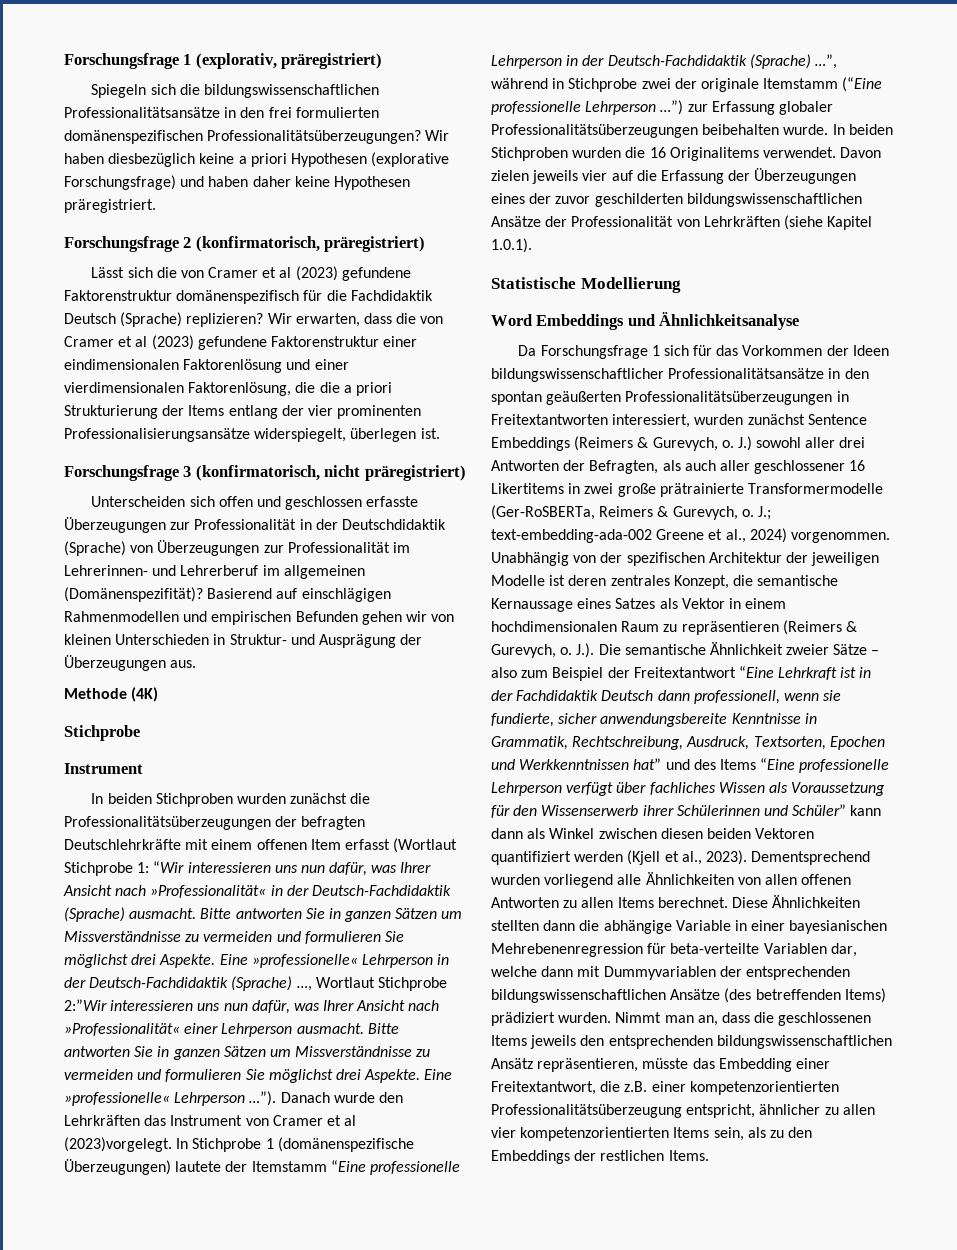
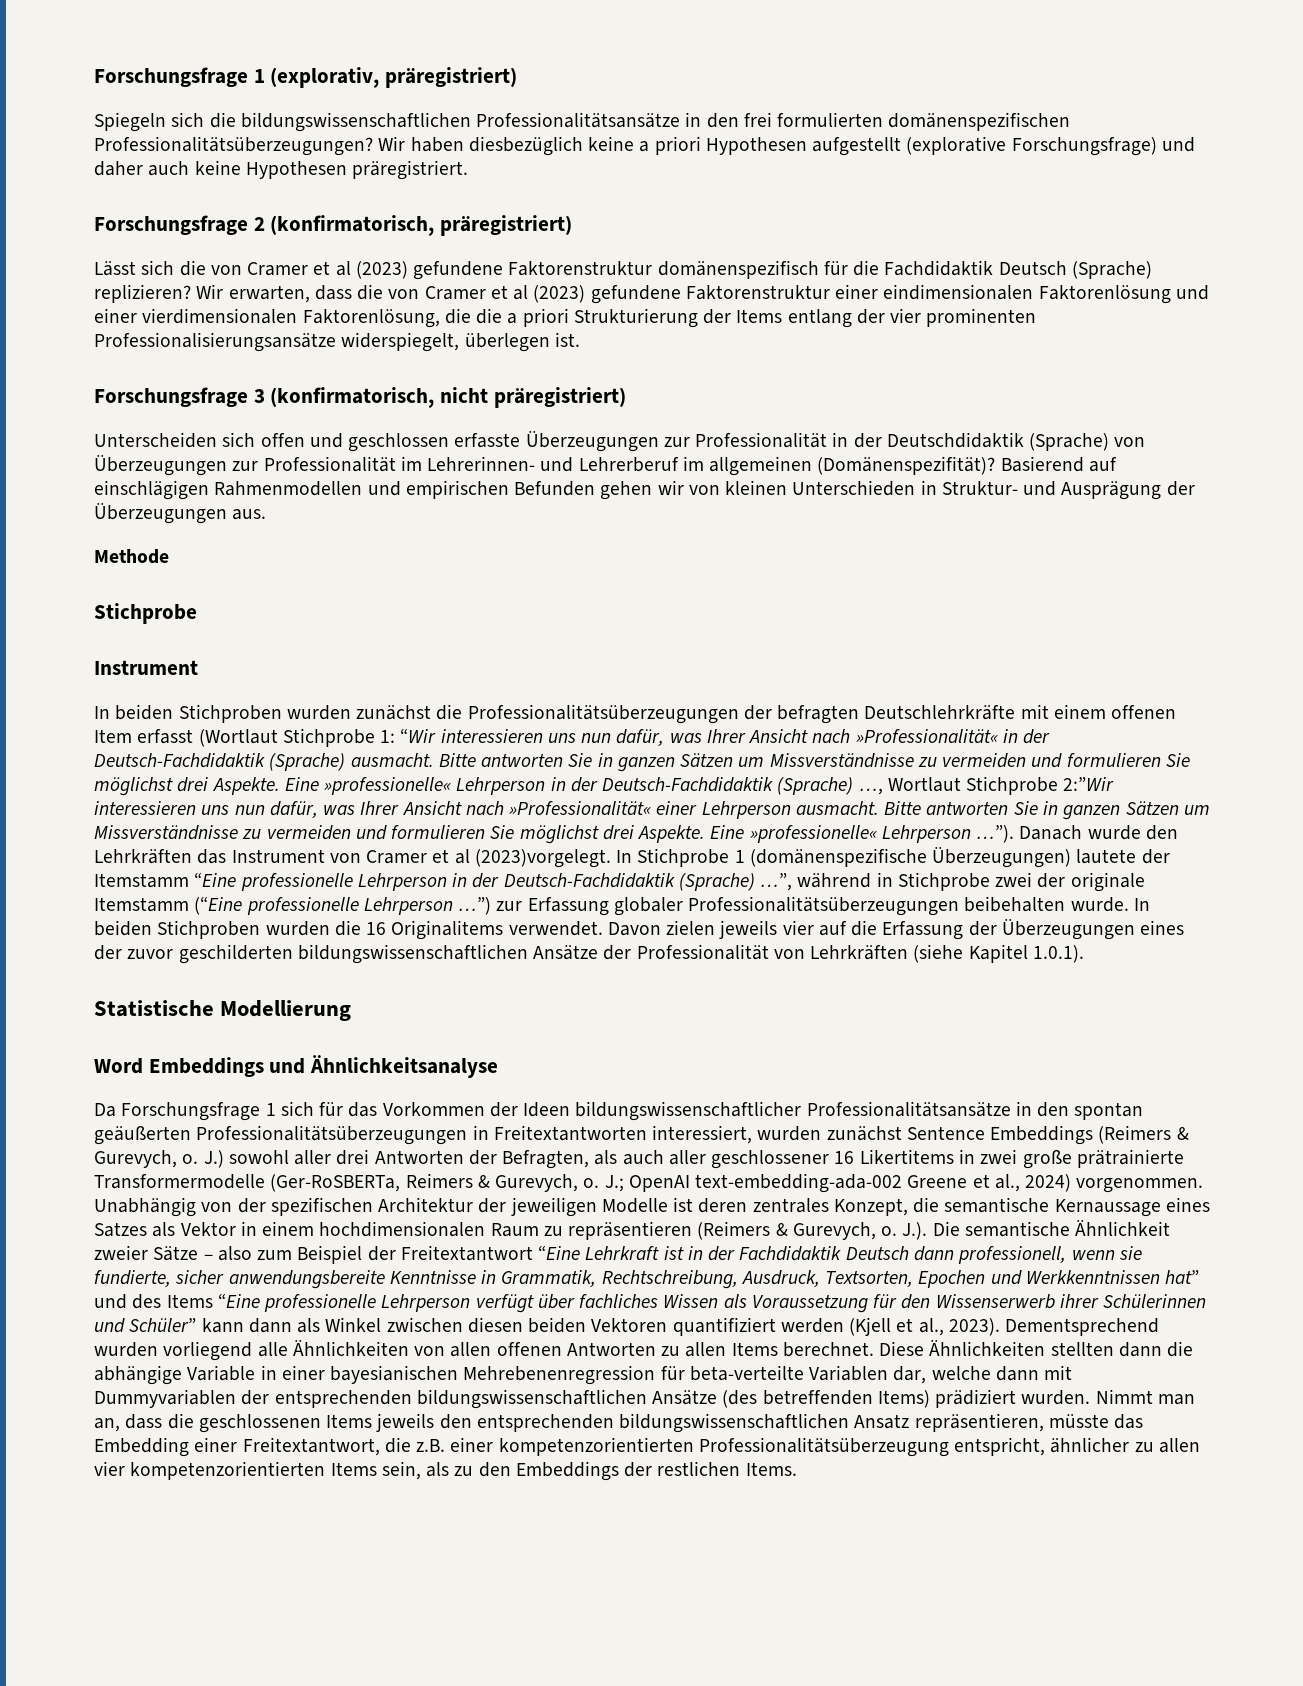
(367, 160) none -> [812,137,902,156] aufgestellt
[208,176,291,187] haben daher -> [94,161,190,176] daher auch
[131,687,159,702] (4K) -> (169, 556) none
(771, 513) none -> [628,1175,690,1192] OpenAI
[491,1058,533,1069] Ansätz -> [854,1414,910,1429] Ansatz

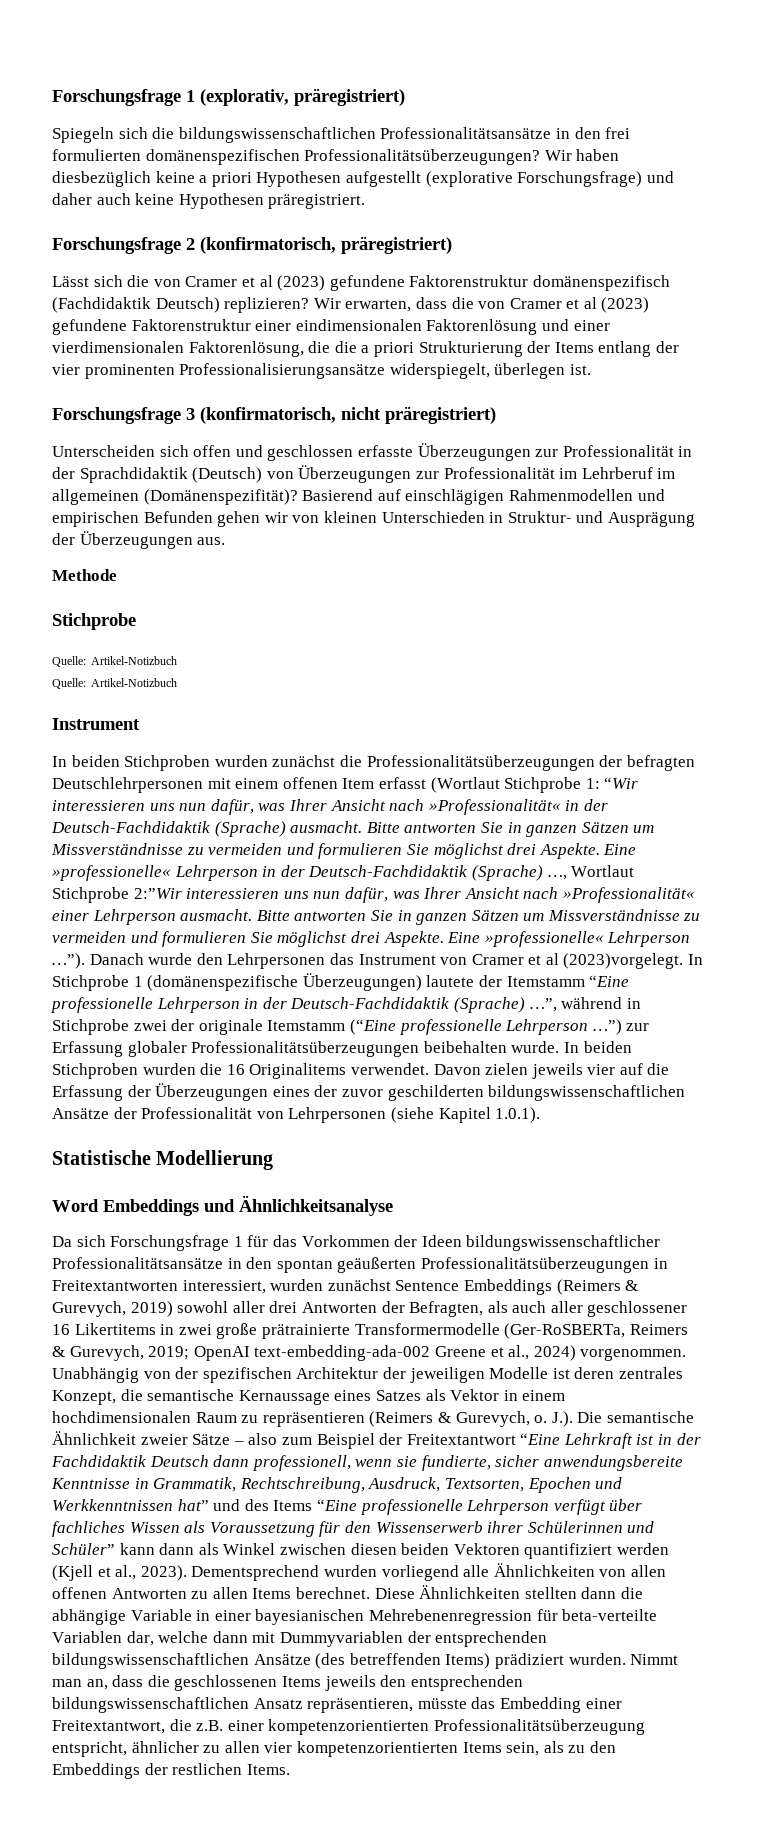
[823,260,1152,279] für die Fachdidaktik Deutsch (Sprache) -> [52,297,220,313] (Fachdidaktik Deutsch)
[886,432,1110,451] Deutschdidaktik (Sprache) -> [79,467,263,483] Sprachdidaktik (Deutsch)
[427,456,679,472] Lehrerinnen- und Lehrerberuf -> [581,467,653,479] Lehrberuf
(197, 613) none -> [52,656,177,667] [52,678,177,689] // Quelle: Artikel-Notizbuch // Quelle: Artikel-Notizbuch
[864,705,1016,720] Deutschlehrkräfte -> [52,777,203,793] Deutschlehrpersonen
[94,849,192,864] Lehrkräften -> [227,953,326,969] Lehrpersonen
[810,945,909,960] Lehrkräften -> [288,1107,387,1123] Lehrpersonen
[121,1101,314,1121] Forschungsfrage 1 sich -> [76,1235,243,1251] sich Forschungsfrage 1
[182,1150,224,1168] o. J.) -> [130,1301,173,1317] 2019)
[583,1175,624,1192] o. J.; -> [148,1346,190,1360] 2019;

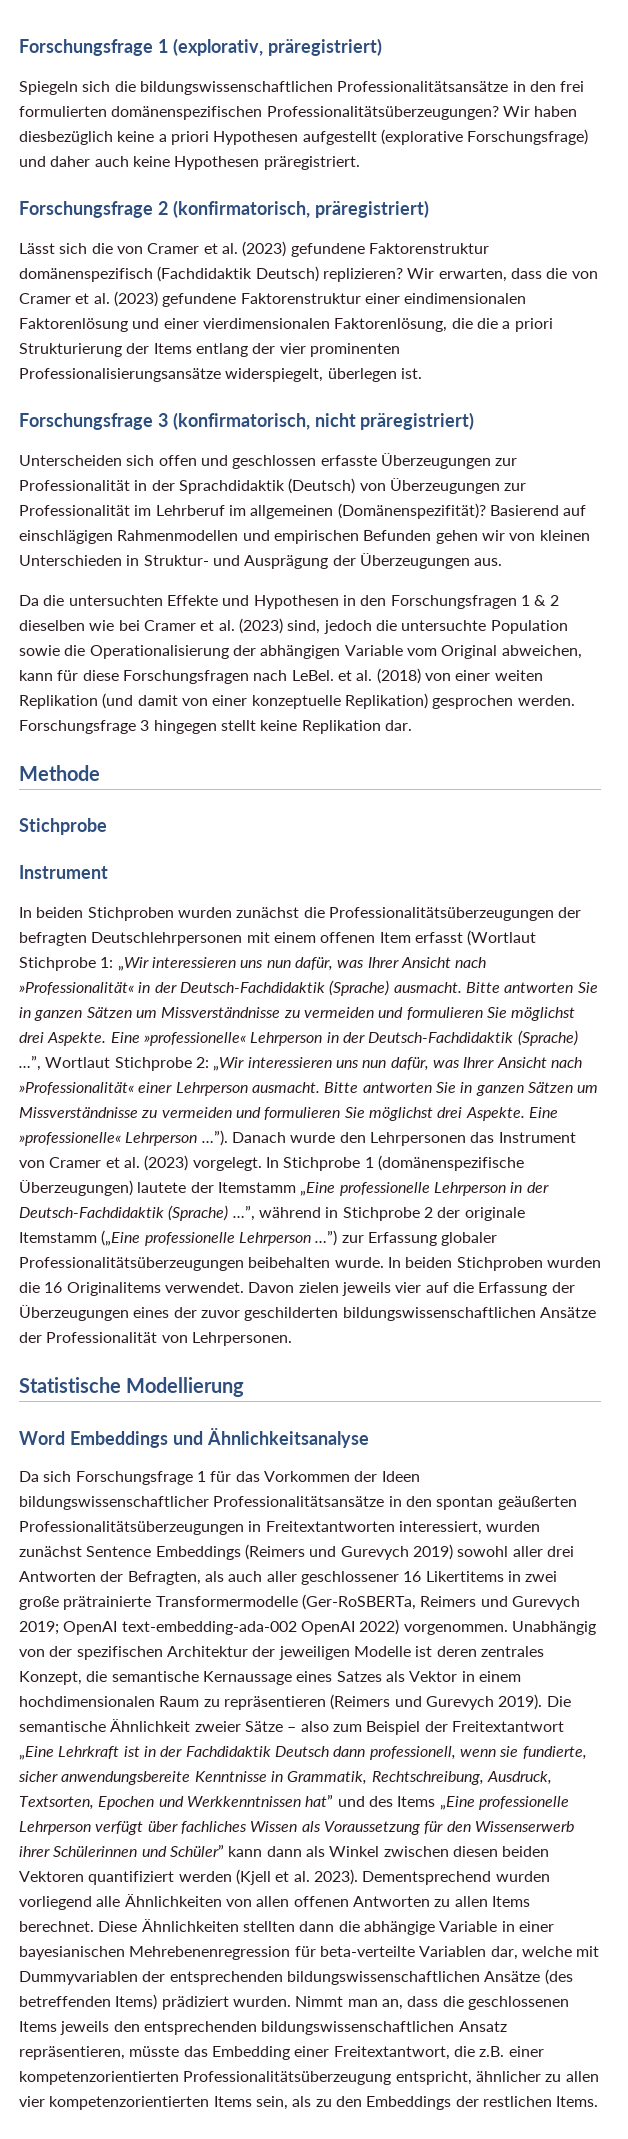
[259,275,273,287] al -> [221,243,238,254] al.
[583,297,597,309] al -> [93,293,110,304] al.
[52,569,117,581] [52,613,136,630] [52,656,177,667] [52,678,177,689] Methode // Stichprobe // Quelle: Artikel-Notizbuch // Quelle: Artikel-Notizbuch -> [19,595,559,609] [19,618,568,634] [19,645,582,659] [19,668,543,684] [19,693,575,709] [19,720,412,734] [19,765,100,781] [19,818,107,835] Da die untersuchten Effekte und Hypothesen in den Forschungsfragen 1 & 2 dieselben wie bei Cramer et al. (2023) sind, jedoch die untersuchte Population sowie die Operationalisierung der abhängigen Variable vom Original abweichen, kann für diese Forschungsfragen nach LeBel. et al. (2018) von einer weiten Replikation (und damit von einer konzeptuelle Replikation) gesprochen werden. Forschungsfrage 3 hingegen stellt keine Replikation dar. // Methode // Stichprobe
[604,777,639,789] “Wir -> [117,957,149,971] „Wir
[547,875,567,880] …, -> [19,1055,41,1071] …”,
[133,888,182,899] 2:”Wir -> [195,1057,245,1071] 2: „Wir
[545,953,684,969] al (2023)vorgelegt. -> [123,1155,262,1171] al. (2023) vorgelegt.
[589,975,630,987] “Eine -> [300,1182,336,1196] „Eine
[133,1020,167,1031] zwei -> [423,1207,433,1218] 2
[349,1019,396,1035] (“Eine -> [101,1230,141,1246] („Eine
[288,1107,541,1123] Lehrpersonen (siehe Kapitel 1.0.1). -> [191,1332,292,1346] Lehrpersonen.
[625,1280,639,1291] [52,1301,126,1317] & Gurevych, -> [309,1546,409,1560] und Gurevych
[52,1345,144,1361] & Gurevych, -> [480,1596,580,1610] und Gurevych
[434,1345,576,1361] Greene et al., 2024) -> [300,1619,400,1635] OpenAI 2022)
[437,1411,573,1427] & Gurevych, o. J.). -> [394,1694,543,1710] und Gurevych 2019).
[520,1433,561,1445] “Eine -> [19,1746,54,1760] „Eine
[316,1499,357,1511] “Eine -> [439,1796,475,1810] „Eine
[115,1565,137,1580] al., -> [293,1871,310,1882] al.
[212,1631,248,1643] dann -> (572, 1951) none

